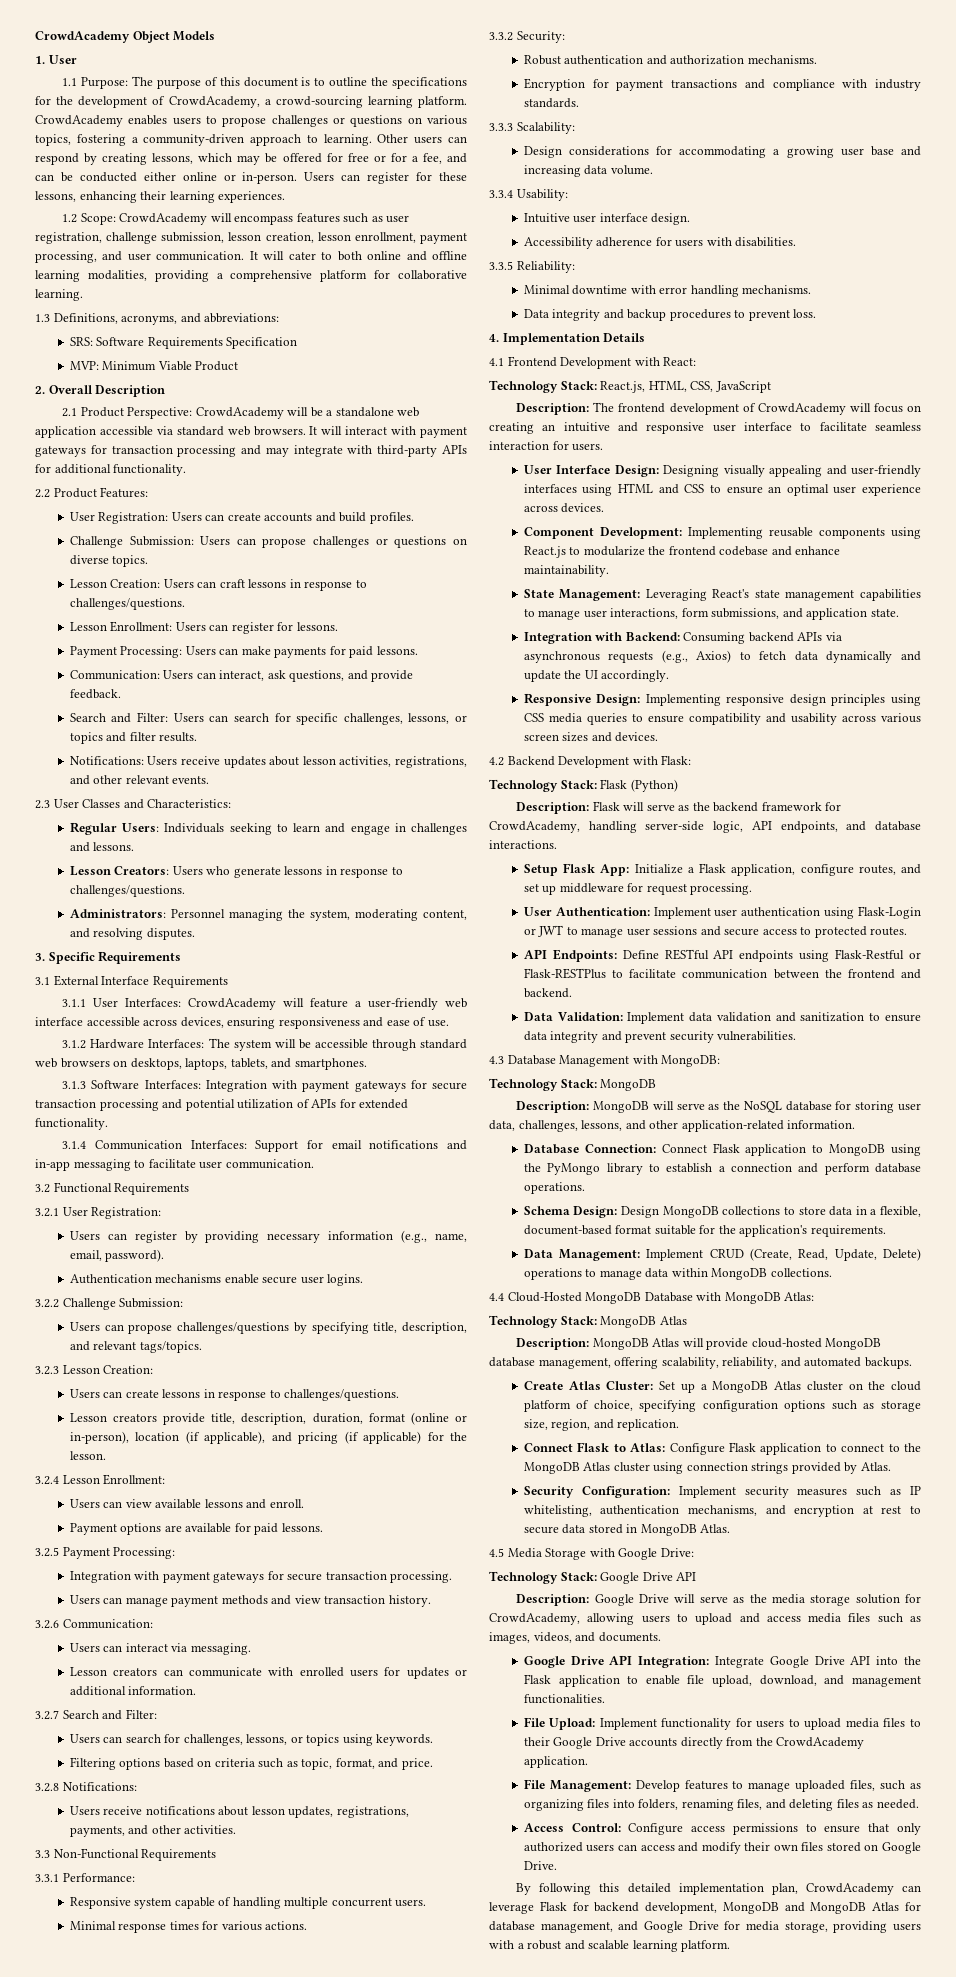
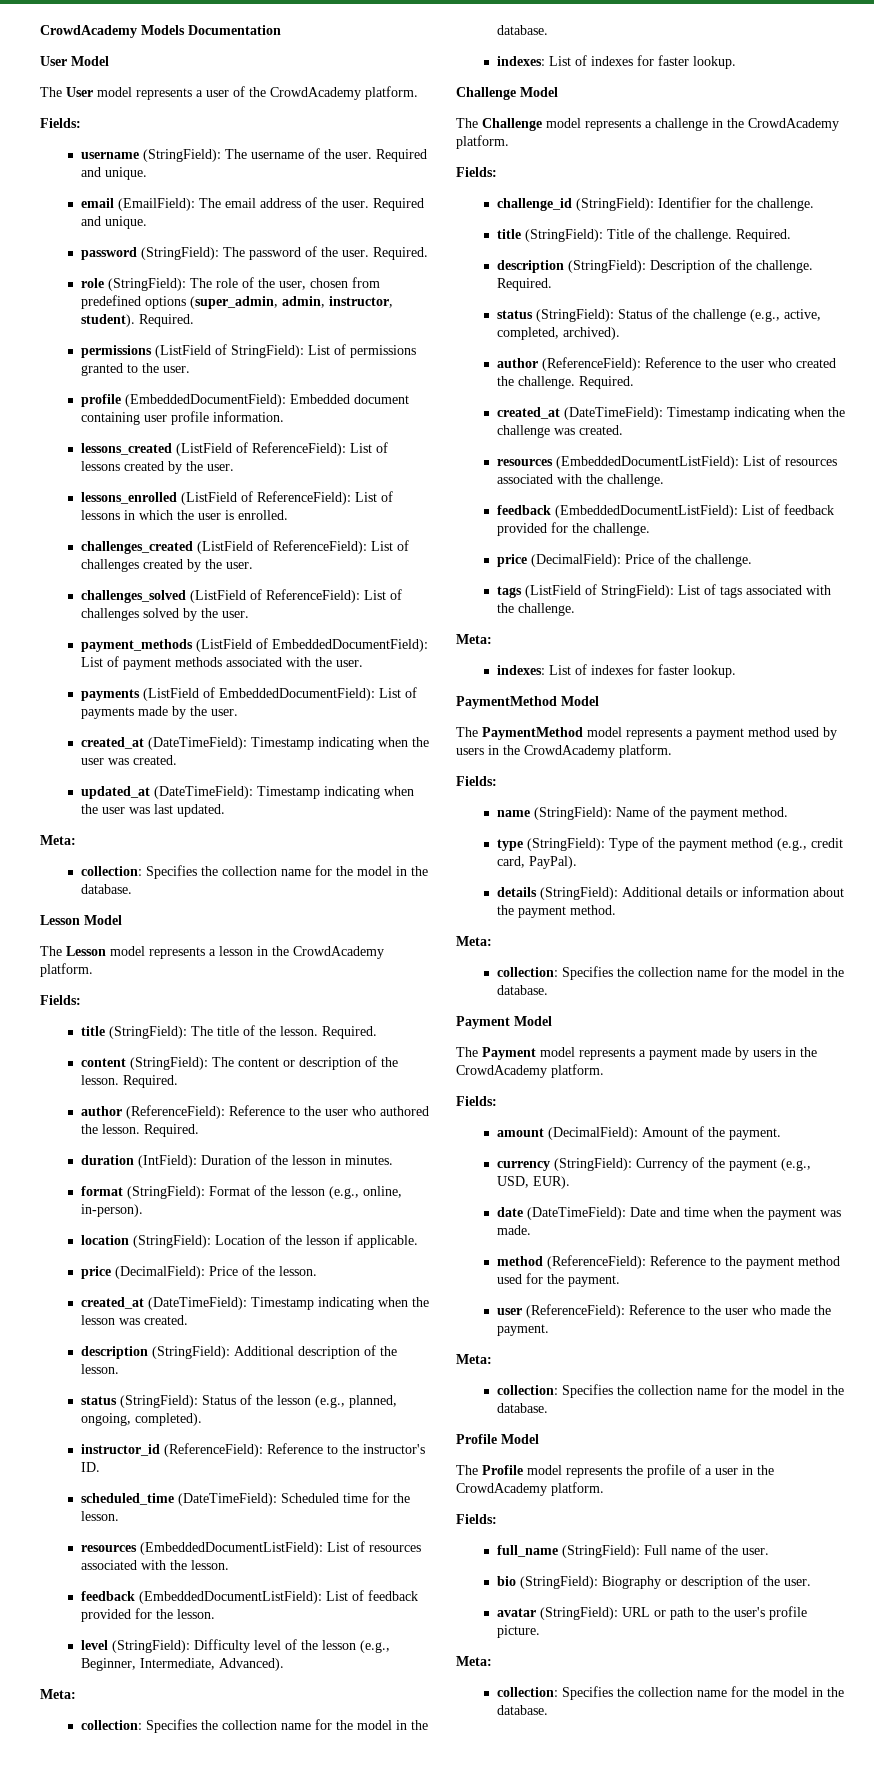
[35,31,170,43] CrowdAcademy Object -> [40,25,137,38] CrowdAcademy
[35,55,77,64] [62,76,467,89] [35,96,467,108] [35,115,467,127] [35,134,467,146] [35,153,467,165] [35,172,468,184] [35,191,286,203] [62,213,410,225] [35,232,468,244] [35,251,467,263] [35,270,467,282] [35,289,83,301] [35,313,280,325] [69,337,298,349] [69,361,239,371] [35,385,166,397] [62,407,420,419] [35,426,467,438] [35,445,467,457] [35,464,187,476] [35,487,149,498] [69,512,414,524] [69,536,467,548] [69,555,149,567] [69,579,367,591] [69,598,185,610] [69,621,338,634] [69,646,418,658] [69,670,414,682] [69,689,121,699] [69,712,467,725] [69,732,198,744] [69,756,467,768] [69,775,210,785] [35,799,232,809] [69,822,468,835] [69,842,135,852] [69,866,403,878] [69,885,185,897] [69,909,467,921] [69,928,195,940] [35,951,182,964] [35,975,228,988] [62,998,468,1010] [35,1017,449,1029] [62,1038,467,1051] [35,1058,367,1070] [62,1080,468,1092] [35,1099,409,1111] [35,1118,108,1130] [62,1140,467,1152] [35,1159,314,1171] [35,1182,190,1195] [35,1207,162,1219] [69,1230,467,1243] [69,1249,165,1262] [69,1274,364,1286] [35,1298,184,1310] [69,1322,468,1334] [69,1341,202,1353] [35,1365,154,1375] [69,1389,400,1401] [69,1412,467,1425] [69,1431,468,1444] [69,1451,106,1460] [35,1474,166,1485] [69,1499,304,1509] [69,1523,323,1535] [35,1547,176,1559] [69,1571,453,1583] [69,1595,431,1607] [35,1619,153,1629] [69,1643,251,1655] [69,1667,467,1679] [69,1686,197,1696] [35,1709,157,1720] [69,1734,434,1746] [69,1757,433,1770] [35,1782,137,1792] [69,1806,409,1818] [69,1825,237,1837] [35,1848,217,1861] [35,1873,135,1882] [69,1897,427,1909] [69,1921,308,1933] [489,31,565,43] [523,55,817,65] [523,78,921,91] [523,98,579,108] [489,122,575,134] [523,146,921,158] [523,165,653,177] [489,189,568,201] [523,213,691,225] [523,237,797,249] [489,261,575,273] [523,285,812,297] [523,309,817,321] [489,333,646,345] [489,356,697,369] [489,380,771,393] [516,402,922,415] [489,422,921,434] [489,441,604,451] [523,465,921,477] [523,483,921,496] [523,503,605,513] [523,527,921,539] [523,546,841,558] [523,565,609,577] [523,589,921,601] [523,608,899,620] [523,632,842,644] [523,650,921,663] [523,670,670,682] [523,693,921,706] [523,713,922,725] [523,732,659,742] [489,755,692,768] [489,779,678,792] [516,801,842,814] [489,821,921,833] [489,840,557,849] [523,863,921,876] [523,883,753,895] [523,906,921,919] [523,925,908,938] [523,949,921,962] [523,968,922,979] [523,988,572,998] [523,1012,921,1024] [523,1031,797,1043] [489,1055,721,1067] [489,1078,657,1091] [516,1101,921,1113] [489,1120,856,1132] [523,1143,921,1156] [523,1163,921,1175] [523,1182,585,1194] [523,1206,921,1218] [523,1225,886,1237] [523,1248,921,1261] [523,1268,832,1280] [489,1292,815,1304] [489,1315,687,1328] [516,1338,882,1350] [489,1357,912,1369] [523,1381,921,1393] [523,1400,921,1412] [523,1419,680,1431] [523,1442,922,1455] [523,1462,891,1474] [523,1486,921,1498] [523,1505,921,1517] [523,1524,731,1536] [489,1548,694,1560] [489,1571,697,1584] [516,1594,921,1606] [489,1613,922,1625] [489,1632,661,1644] [523,1655,921,1668] [523,1674,921,1687] [523,1694,605,1704] [523,1717,921,1730] [523,1737,865,1749] [523,1756,588,1768] [523,1779,921,1792] [523,1799,919,1811] [523,1823,921,1835] [523,1842,921,1854] [523,1861,557,1870] [516,1883,921,1895] [489,1901,921,1914] [489,1921,921,1933] [489,1940,731,1952] // 1. User // 1.1 Purpose: The purpose of this document is to outline the specifications for the development of CrowdAcademy, a crowd-sourcing learning platform. CrowdAcademy enables users to propose challenges or questions on various topics, fostering a community-driven approach to learning. Other users can respond by creating lessons, which may be offered for free or for a fee, and can be conducted either online or in-person. Users can register for these lessons, enhancing their learning experiences. // 1.2 Scope: CrowdAcademy will encompass features such as user registration, challenge submission, lesson creation, lesson enrollment, payment processing, and user communication. It will cater to both online and offline learning modalities, providing a comprehensive platform for collaborative learning. // 1.3 Definitions, acronyms, and abbreviations: // SRS: Software Requirements Specification // MVP: Minimum Viable Product // 2. Overall Description // 2.1 Product Perspective: CrowdAcademy will be a standalone web application accessible via standard web browsers. It will interact with payment gateways for transaction processing and may integrate with third-party APIs for additional functionality. // 2.2 Product Features: // User Registration: Users can create accounts and build profiles. // Challenge Submission: Users can propose challenges or questions on diverse topics. // Lesson Creation: Users can craft lessons in response to challenges/questions. // Lesson Enrollment: Users can register for lessons. // Payment Processing: Users can make payments for paid lessons. // Communication: Users can interact, ask questions, and provide feedback. // Search and Filter: Users can search for specific challenges, lessons, or topics and filter results. // Notifications: Users receive updates about lesson activities, registrations, and other relevant events. // 2.3 User Classes and Characteristics: // Regular Users: Individuals seeking to learn and engage in challenges and lessons. // Lesson Creators: Users who generate lessons in response to challenges/questions. // Administrators: Personnel managing the system, moderating content, and resolving disputes. // 3. Specific Requirements // 3.1 External Interface Requirements // 3.1.1 User Interfaces: CrowdAcademy will feature a user-friendly web interface accessible across devices, ensuring responsiveness and ease of use. // 3.1.2 Hardware Interfaces: The system will be accessible through standard web browsers on desktops, laptops, tablets, and smartphones. // 3.1.3 Software Interfaces: Integration with payment gateways for secure transaction processing and potential utilization of APIs for extended functionality. // 3.1.4 Communication Interfaces: Support for email notifications and in-app messaging to facilitate user communication. // 3.2 Functional Requirements // 3.2.1 User Registration: // Users can register by providing necessary information (e.g., name, email, password). // Authentication mechanisms enable secure user logins. // 3.2.2 Challenge Submission: // Users can propose challenges/questions by specifying title, description, and relevant tags/topics. // 3.2.3 Lesson Creation: // Users can create lessons in response to challenges/questions. // Lesson creators provide title, description, duration, format (online or in-person), location (if applicable), and pricing (if applicable) for the lesson. // 3.2.4 Lesson Enrollment: // Users can view available lessons and enroll. // Payment options are available for paid lessons. // 3.2.5 Payment Processing: // Integration with payment gateways for secure transaction processing. // Users can manage payment methods and view transaction history. // 3.2.6 Communication: // Users can interact via messaging. // Lesson creators can communicate with enrolled users for updates or additional information. // 3.2.7 Search and Filter: // Users can search for challenges, lessons, or topics using keywords. // Filtering options based on criteria such as topic, format, and price. // 3.2.8 Notifications: // Users receive notifications about lesson updates, registrations, payments, and other activities. // 3.3 Non-Functional Requirements // 3.3.1 Performance: // Responsive system capable of handling multiple concurrent users. // Minimal response times for various actions. // 3.3.2 Security: // Robust authentication and authorization mechanisms. // Encryption for payment transactions and compliance with industry standards. // 3.3.3 Scalability: // Design considerations for accommodating a growing user base and increasing data volume. // 3.3.4 Usability: // Intuitive user interface design. // Accessibility adherence for users with disabilities. // 3.3.5 Reliability: // Minimal downtime with error handling mechanisms. // Data integrity and backup procedures to prevent loss. // 4. Implementation Details // 4.1 Frontend Development with React: // Technology Stack: React.js, HTML, CSS, JavaScript // Description: The frontend development of CrowdAcademy will focus on creating an intuitive and responsive user interface to facilitate seamless interaction for users. // User Interface Design: Designing visually appealing and user-friendly interfaces using HTML and CSS to ensure an optimal user experience across devices. // Component Development: Implementing reusable components using React.js to modularize the frontend codebase and enhance maintainability. // State Management: Leveraging React's state management capabilities to manage user interactions, form submissions, and application state. // Integration with Backend: Consuming backend APIs via asynchronous requests (e.g., Axios) to fetch data dynamically and update the UI accordingly. // Responsive Design: Implementing responsive design principles using CSS media queries to ensure compatibility and usability across various screen sizes and devices. // 4.2 Backend Development with Flask: // Technology Stack: Flask (Python) // Description: Flask will serve as the backend framework for CrowdAcademy, handling server-side logic, API endpoints, and database interactions. // Setup Flask App: Initialize a Flask application, configure routes, and set up middleware for request processing. // User Authentication: Implement user authentication using Flask-Login or JWT to manage user sessions and secure access to protected routes. // API Endpoints: Define RESTful API endpoints using Flask-Restful or Flask-RESTPlus to facilitate communication between the frontend and backend. // Data Validation: Implement data validation and sanitization to ensure data integrity and prevent security vulnerabilities. // 4.3 Database Management with MongoDB: // Technology Stack: MongoDB // Description: MongoDB will serve as the NoSQL database for storing user data, challenges, lessons, and other application-related information. // Database Connection: Connect Flask application to MongoDB using the PyMongo library to establish a connection and perform database operations. // Schema Design: Design MongoDB collections to store data in a flexible, document-based format suitable for the application's requirements. // Data Management: Implement CRUD (Create, Read, Update, Delete) operations to manage data within MongoDB collections. // 4.4 Cloud-Hosted MongoDB Database with MongoDB Atlas: // Technology Stack: MongoDB Atlas // Description: MongoDB Atlas will provide cloud-hosted MongoDB database management, offering scalability, reliability, and automated backups. // Create Atlas Cluster: Set up a MongoDB Atlas cluster on the cloud platform of choice, specifying configuration options such as storage size, region, and replication. // Connect Flask to Atlas: Configure Flask application to connect to the MongoDB Atlas cluster using connection strings provided by Atlas. // Security Configuration: Implement security measures such as IP whitelisting, authentication mechanisms, and encryption at rest to secure data stored in MongoDB Atlas. // 4.5 Media Storage with Google Drive: // Technology Stack: Google Drive API // Description: Google Drive will serve as the media storage solution for CrowdAcademy, allowing users to upload and access media files such as images, videos, and documents. // Google Drive API Integration: Integrate Google Drive API into the Flask application to enable file upload, download, and management functionalities. // File Upload: Implement functionality for users to upload media files to their Google Drive accounts directly from the CrowdAcademy application. // File Management: Develop features to manage uploaded files, such as organizing files into folders, renaming files, and deleting files as needed. // Access Control: Configure access permissions to ensure that only authorized users can access and modify their own files stored on Google Drive. // By following this detailed implementation plan, CrowdAcademy can leverage Flask for backend development, MongoDB and MongoDB Atlas for database management, and Google Drive for media storage, providing users with a robust and scalable learning platform. -> [188,25,281,35] [40,56,109,66] [40,86,418,100] [40,118,81,128] [80,148,427,162] [80,167,147,180] [80,197,424,211] [80,216,147,229] [80,246,428,260] [80,277,380,291] [80,295,393,309] [80,314,194,327] [80,344,416,358] [80,363,190,376] [80,394,409,407] [80,411,284,425] [80,442,388,456] [80,461,234,474] [80,491,393,505] [80,510,288,520] [80,540,409,554] [80,559,253,572] [80,589,402,603] [80,608,249,621] [80,638,428,652] [80,656,363,670] [80,687,417,701] [80,706,238,719] [80,737,429,750] [80,755,177,765] [80,786,414,799] [80,804,225,817] [40,835,76,845] [80,865,428,879] [80,884,132,894] [40,915,122,925] [40,946,384,959] [40,963,93,977] [40,995,81,1005] [80,1025,377,1039] [80,1056,398,1070] [80,1075,178,1088] [80,1105,429,1119] [80,1124,199,1137] [80,1154,393,1168] [80,1185,402,1199] [80,1204,143,1217] [80,1234,418,1248] [80,1265,317,1279] [80,1297,429,1310] [80,1315,188,1325] [80,1345,397,1359] [80,1364,119,1374] [80,1394,397,1408] [80,1413,202,1426] [80,1443,425,1457] [80,1462,100,1472] [80,1492,410,1506] [80,1511,119,1521] [80,1541,421,1555] [80,1560,229,1570] [80,1590,418,1604] [80,1608,215,1622] [80,1639,390,1653] [80,1658,284,1671] [40,1689,76,1699] [80,1719,428,1733] [496,25,548,35] [496,55,736,69] [456,87,558,100] [456,118,839,131] [456,135,509,149] [456,167,497,177] [496,197,814,211] [496,228,791,242] [496,259,813,273] [496,278,552,291] [496,308,821,322] [496,327,620,340] [496,357,836,371] [496,376,634,389] [496,407,845,420] [496,425,623,438] [496,455,837,469] [496,474,664,487] [496,504,834,518] [496,522,650,536] [496,553,752,567] [496,584,831,598] [496,603,575,616] [456,634,492,644] [496,664,736,678] [456,696,599,709] [456,727,837,740] [456,744,672,758] [456,776,497,786] [496,806,788,820] [496,837,843,851] [496,856,577,869] [496,886,844,900] [496,905,616,918] [456,936,492,946] [496,966,844,980] [496,985,548,995] [456,1016,552,1029] [456,1047,817,1060] [456,1064,604,1078] [456,1096,497,1106] [496,1126,781,1140] [496,1157,811,1171] [496,1176,570,1189] [496,1207,841,1220] [496,1225,531,1235] [496,1255,840,1269] [496,1273,620,1287] [496,1304,831,1318] [496,1324,549,1336] [456,1354,492,1364] [496,1384,844,1398] [496,1403,548,1413] [456,1434,539,1444] [456,1464,774,1478] [456,1482,604,1496] [456,1514,497,1524] [496,1544,769,1558] [496,1575,811,1589] [496,1606,807,1620] [496,1625,540,1638] [456,1656,492,1666] [496,1686,844,1700] [496,1705,548,1715] Documentation // User Model // The User model represents a user of the CrowdAcademy platform. // Fields: // username (StringField): The username of the user. Required and unique. // email (EmailField): The email address of the user. Required and unique. // password (StringField): The password of the user. Required. // role (StringField): The role of the user, chosen from predefined options (super_admin, admin, instructor, student). Required. // permissions (ListField of StringField): List of permissions granted to the user. // profile (EmbeddedDocumentField): Embedded document containing user profile information. // lessons_created (ListField of ReferenceField): List of lessons created by the user. // lessons_enrolled (ListField of ReferenceField): List of lessons in which the user is enrolled. // challenges_created (ListField of ReferenceField): List of challenges created by the user. // challenges_solved (ListField of ReferenceField): List of challenges solved by the user. // payment_methods (ListField of EmbeddedDocumentField): List of payment methods associated with the user. // payments (ListField of EmbeddedDocumentField): List of payments made by the user. // created_at (DateTimeField): Timestamp indicating when the user was created. // updated_at (DateTimeField): Timestamp indicating when the user was last updated. // Meta: // collection: Specifies the collection name for the model in the database. // Lesson Model // The Lesson model represents a lesson in the CrowdAcademy platform. // Fields: // title (StringField): The title of the lesson. Required. // content (StringField): The content or description of the lesson. Required. // author (ReferenceField): Reference to the user who authored the lesson. Required. // duration (IntField): Duration of the lesson in minutes. // format (StringField): Format of the lesson (e.g., online, in-person). // location (StringField): Location of the lesson if applicable. // price (DecimalField): Price of the lesson. // created_at (DateTimeField): Timestamp indicating when the lesson was created. // description (StringField): Additional description of the lesson. // status (StringField): Status of the lesson (e.g., planned, ongoing, completed). // instructor_id (ReferenceField): Reference to the instructor's ID. // scheduled_time (DateTimeField): Scheduled time for the lesson. // resources (EmbeddedDocumentListField): List of resources associated with the lesson. // feedback (EmbeddedDocumentListField): List of feedback provided for the lesson. // level (StringField): Difficulty level of the lesson (e.g., Beginner, Intermediate, Advanced). // Meta: // collection: Specifies the collection name for the model in the database. // indexes: List of indexes for faster lookup. // Challenge Model // The Challenge model represents a challenge in the CrowdAcademy platform. // Fields: // challenge_id (StringField): Identifier for the challenge. // title (StringField): Title of the challenge. Required. // description (StringField): Description of the challenge. Required. // status (StringField): Status of the challenge (e.g., active, completed, archived). // author (ReferenceField): Reference to the user who created the challenge. Required. // created_at (DateTimeField): Timestamp indicating when the challenge was created. // resources (EmbeddedDocumentListField): List of resources associated with the challenge. // feedback (EmbeddedDocumentListField): List of feedback provided for the challenge. // price (DecimalField): Price of the challenge. // tags (ListField of StringField): List of tags associated with the challenge. // Meta: // indexes: List of indexes for faster lookup. // PaymentMethod Model // The PaymentMethod model represents a payment method used by users in the CrowdAcademy platform. // Fields: // name (StringField): Name of the payment method. // type (StringField): Type of the payment method (e.g., credit card, PayPal). // details (StringField): Additional details or information about the payment method. // Meta: // collection: Specifies the collection name for the model in the database. // Payment Model // The Payment model represents a payment made by users in the CrowdAcademy platform. // Fields: // amount (DecimalField): Amount of the payment. // currency (StringField): Currency of the payment (e.g., USD, EUR). // date (DateTimeField): Date and time when the payment was made. // method (ReferenceField): Reference to the payment method used for the payment. // user (ReferenceField): Reference to the user who made the payment. // Meta: // collection: Specifies the collection name for the model in the database. // Profile Model // The Profile model represents the profile of a user in the CrowdAcademy platform. // Fields: // full_name (StringField): Full name of the user. // bio (StringField): Biography or description of the user. // avatar (StringField): URL or path to the user's profile picture. // Meta: // collection: Specifies the collection name for the model in the database.

